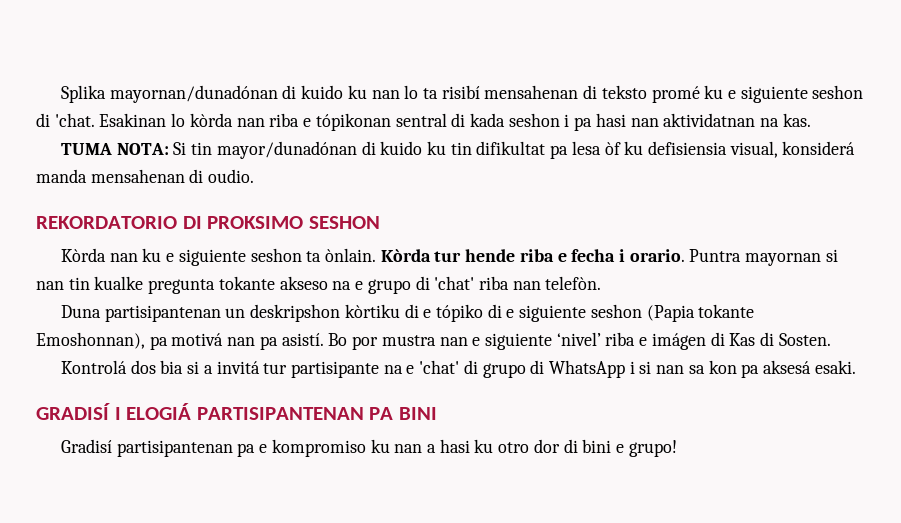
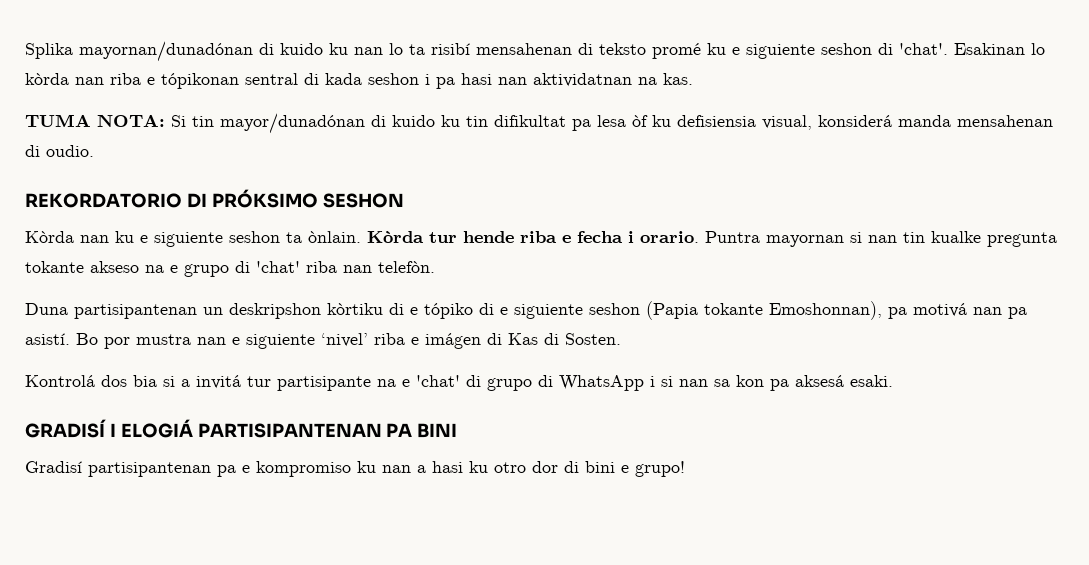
[54,113,95,127] 'chat. -> [899,43,948,55] 'chat'.
[207,216,304,229] PROKSIMO -> [211,189,318,208] PRÓKSIMO

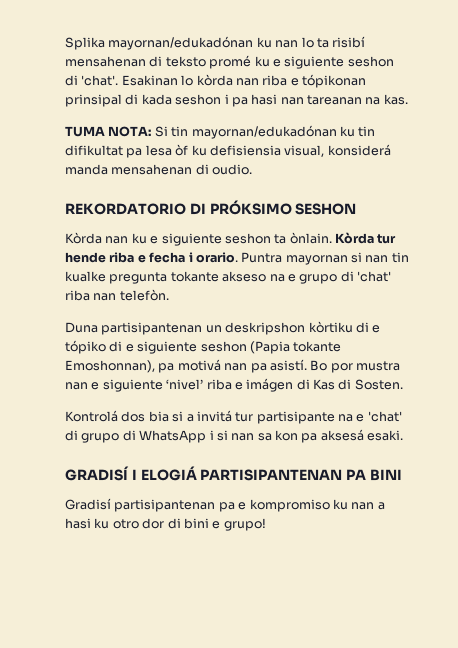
[79,41,323,62] mayornan/dunadónan di kuido -> [108,36,254,50] mayornan/edukadónan
[245,73,298,85] sentral -> [65,94,122,107] prinsipal
[533,73,632,87] aktividatnan -> [307,95,362,105] tareanan
[220,113,435,134] mayor/dunadónan di kuido -> [191,125,337,139] mayornan/edukadónan

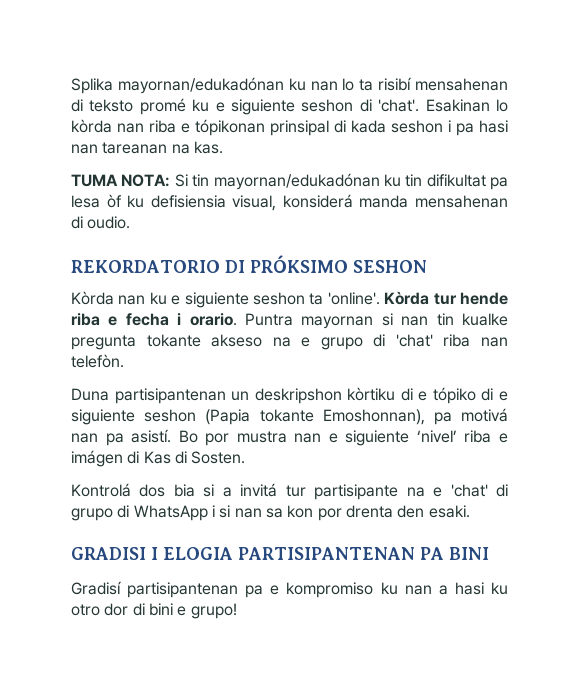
[289,232,332,244] ònlain. -> [327,292,380,305] 'online'.
[301,429,404,443] [65,466,197,481] pa aksesá esaki. // GRADISÍ I ELOGIÁ -> [317,505,470,521] [71,547,233,560] por drenta den esaki. // GRADISI I ELOGIA

